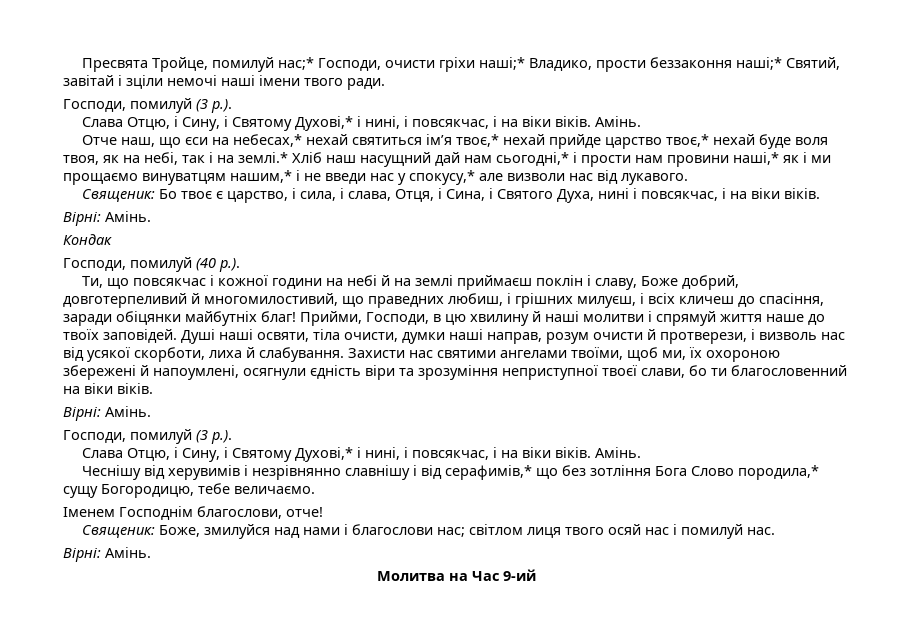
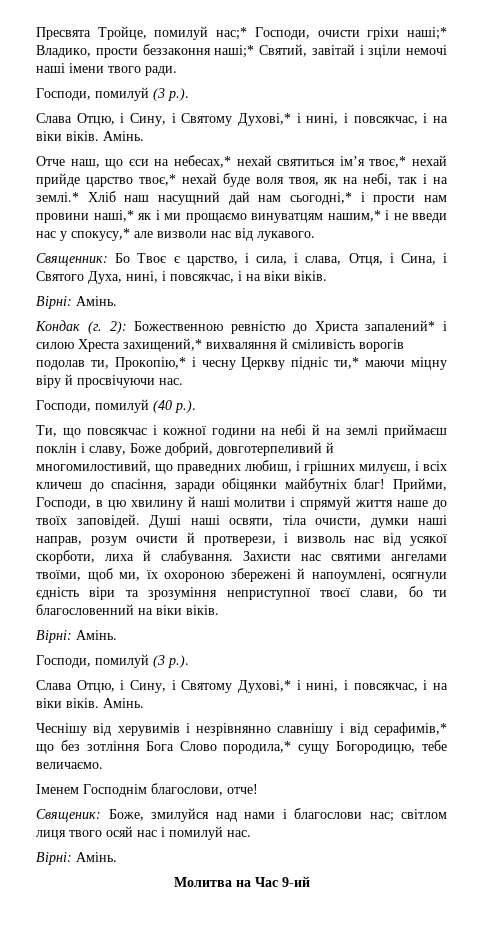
[82,189,213,202] Священик: Бо твоє -> [36,253,167,266] Священник: Бо Твоє
[598,188,630,199] нині -> [126,271,158,283] нині,
(112, 239) none -> [87,320,447,334] [36,338,404,352] [36,357,448,370] [36,374,183,388] (г. 2): Божественною ревністю до Христа запалений* і силою Хреста захищений,* вихваляння й сміливість ворогів подолав ти, Прокопію,* і чесну Церкву підніс ти,* маючи міцну віру й просвічуючи нас.

